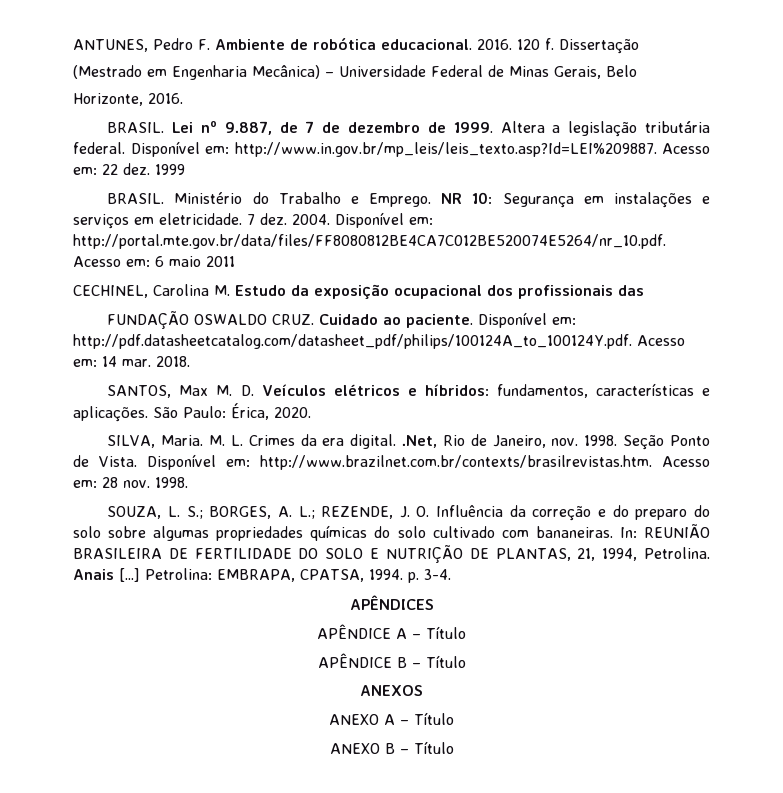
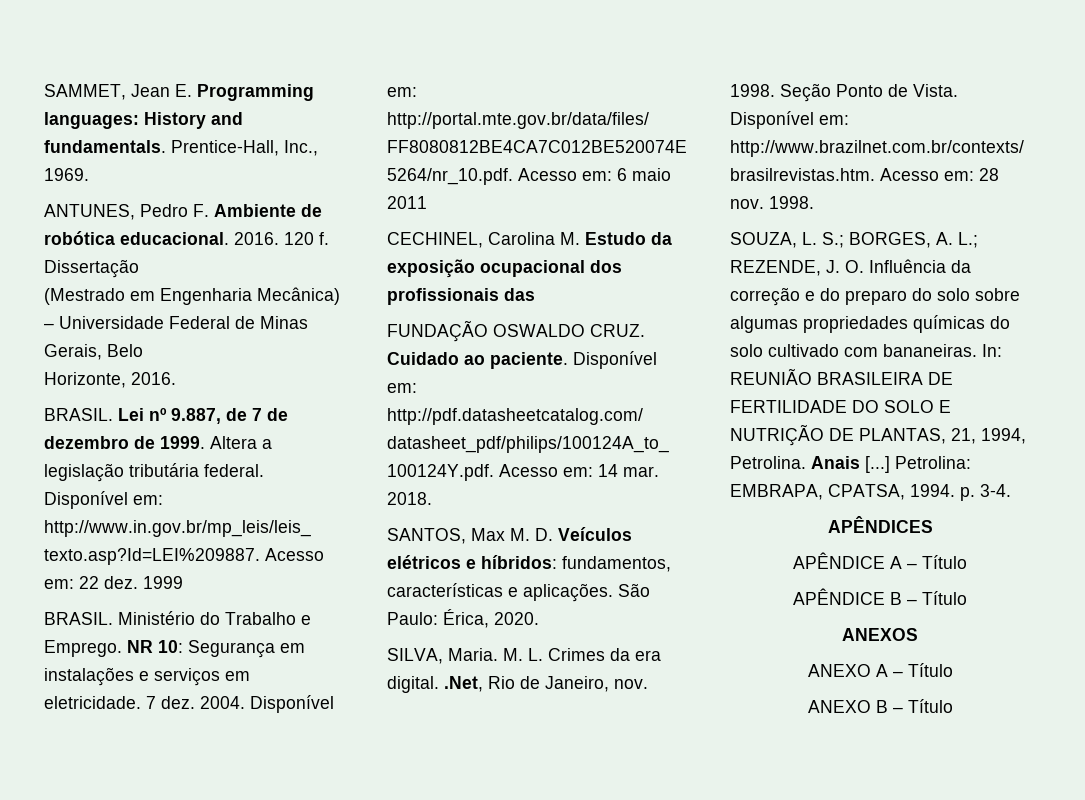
(73, 45) none -> [44,84,314,101] [44,112,243,129] [44,140,318,156] [44,168,89,181] SAMMET, Jean E. Programming languages: History and fundamentals. Prentice-Hall, Inc., 1969. //

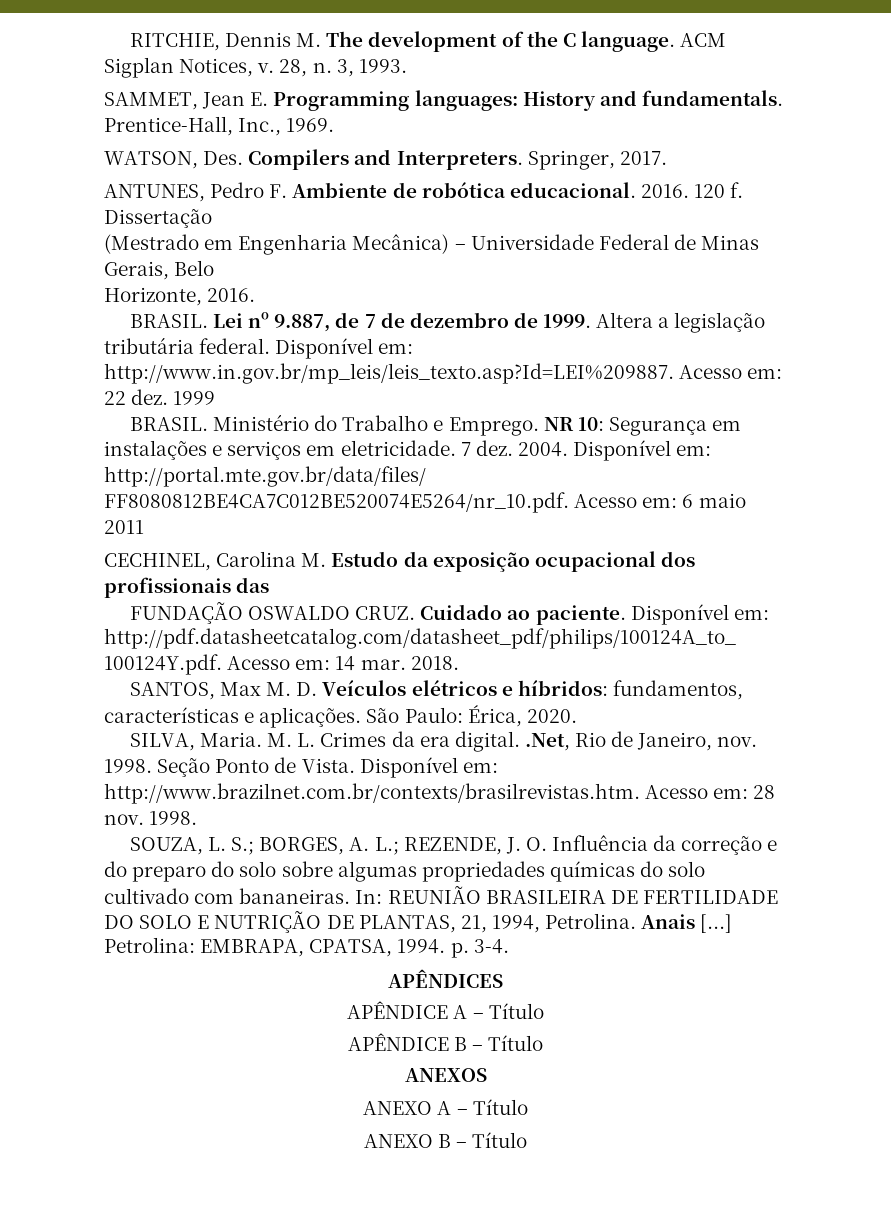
(44, 92) none -> [129,31,727,52] [104,57,407,78] RITCHIE, Dennis M. The development of the C language. ACM Sigplan Notices, v. 28, n. 3, 1993. //
(89, 174) none -> [104,149,667,170] // WATSON, Des. Compilers and Interpreters. Springer, 2017.

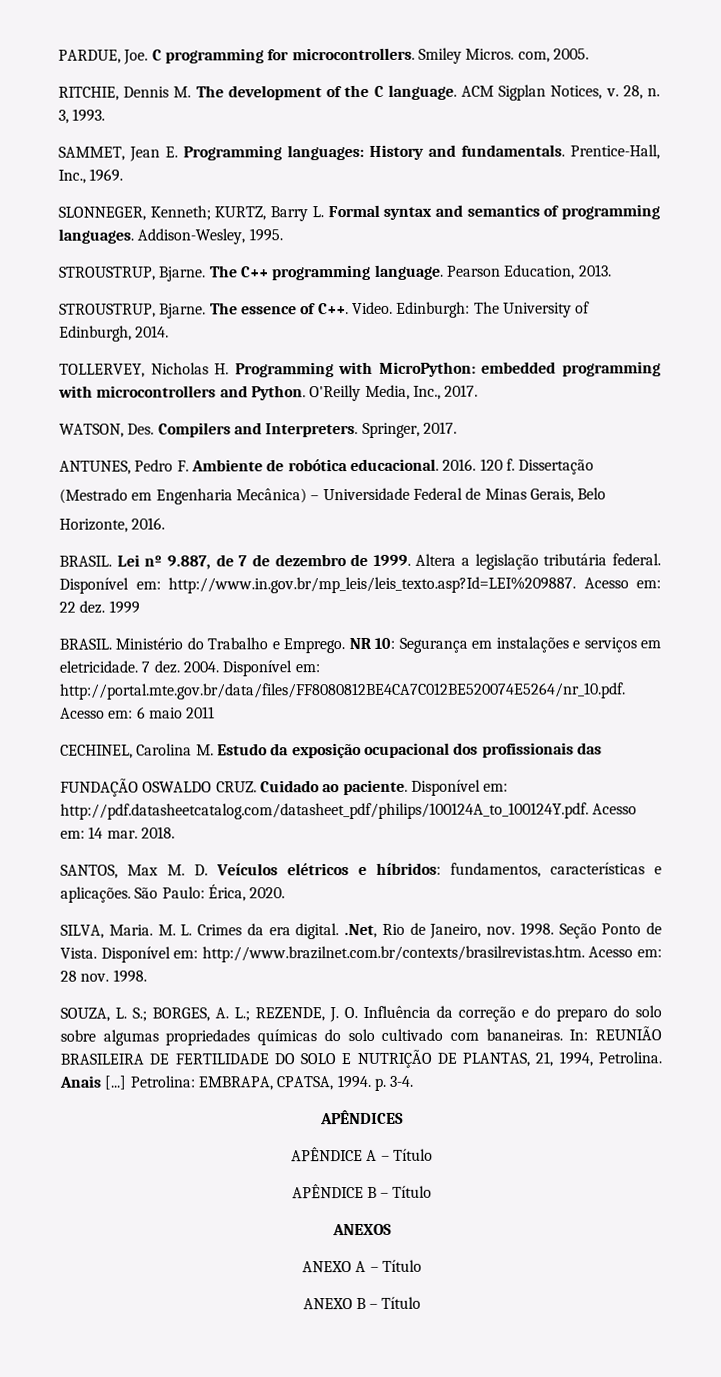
(129, 42) none -> [58,47,589,65] PARDUE, Joe. C programming for microcontrollers. Smiley Micros. com, 2005. //
(335, 125) none -> [58,204,660,222] [58,228,283,245] [58,264,611,282] [59,301,591,319] [59,325,170,342] [59,361,661,378] [58,384,479,402] // SLONNEGER, Kenneth; KURTZ, Barry L. Formal syntax and semantics of programming languages. Addison-Wesley, 1995. // STROUSTRUP, Bjarne. The C++ programming language. Pearson Education, 2013. // STROUSTRUP, Bjarne. The essence of C++. Video. Edinburgh: The University of Edinburgh, 2014. // TOLLERVEY, Nicholas H. Programming with MicroPython: embedded programming with microcontrollers and Python. O'Reilly Media, Inc., 2017.

